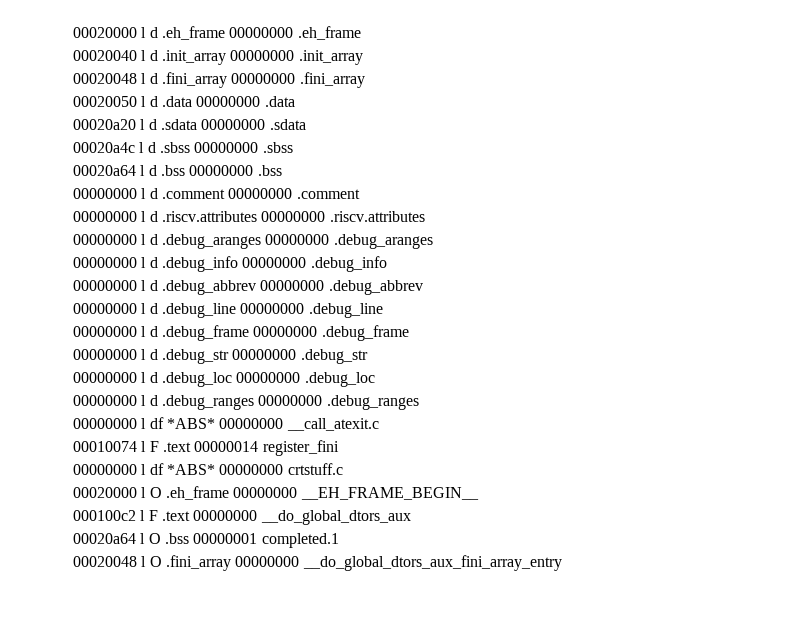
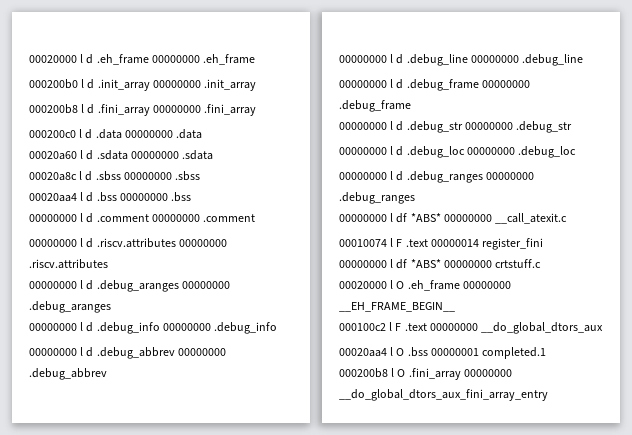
[73,50,137,61] 00020040 -> [29,79,78,89] 000200b0
[73,73,137,84] 00020048 -> [29,104,78,114] 000200b8
[73,96,137,107] 00020050 -> [29,130,76,138] 000200c0
[73,119,136,130] 00020a20 -> [29,151,77,160] 00020a60
[73,142,135,153] 00020a4c -> [29,172,77,181] 00020a8c
[73,165,136,176] 00020a64 -> [29,193,77,202] 00020aa4
[73,533,136,544] 00020a64 -> [339,348,387,357] 00020aa4
[73,556,137,567] 00020048 -> [339,368,388,378] 000200b8

